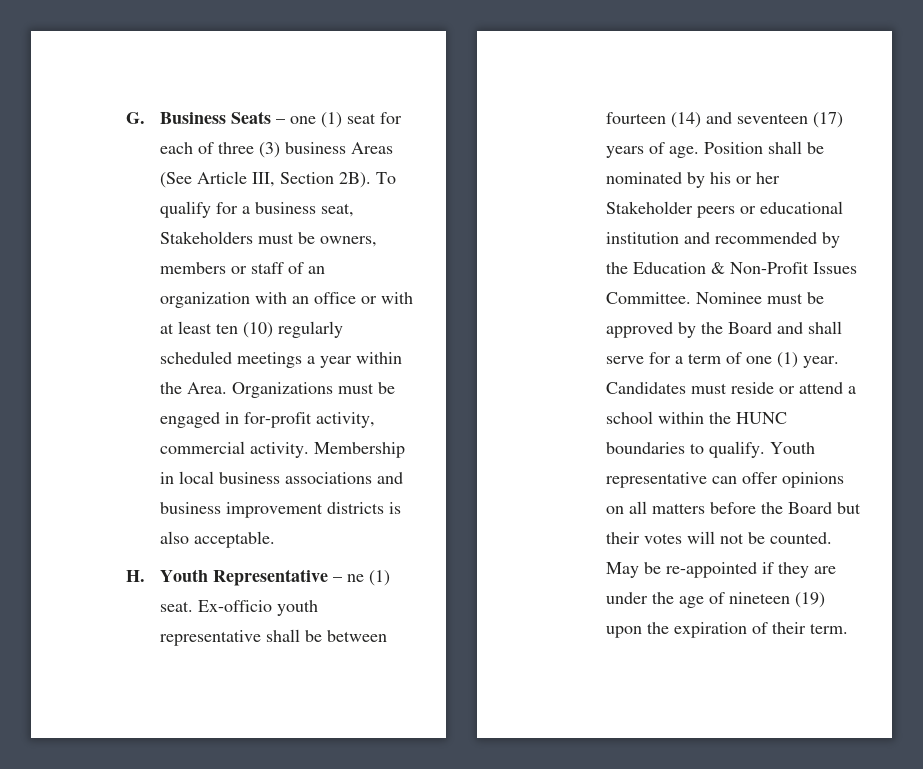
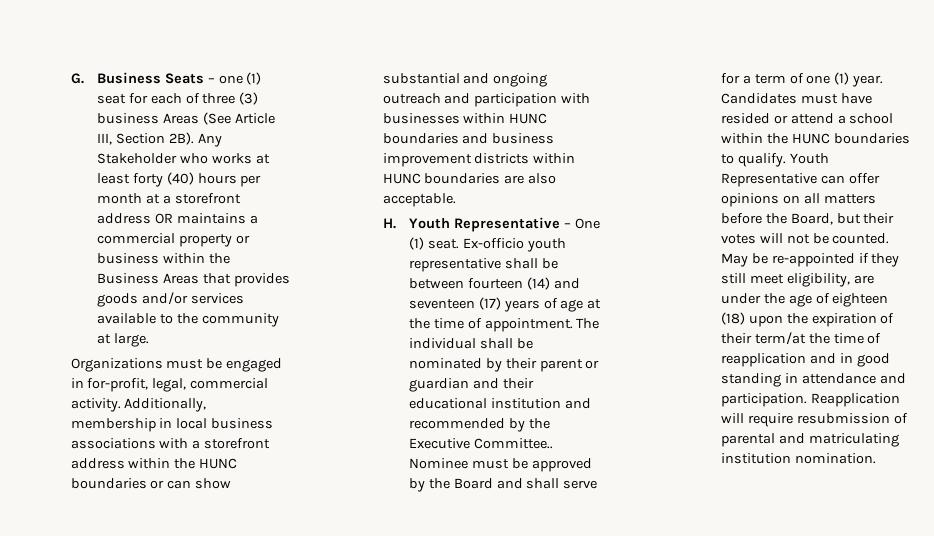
[376,172,397,184] [160,201,355,218] [160,231,378,247] [160,262,326,274] [160,292,414,308] [160,321,344,338] [160,351,403,368] [160,382,228,394] To qualify for a business seat, Stakeholders must be owners, members or staff of an organization with an office or with at least ten (10) regularly scheduled meetings a year within the Area. -> [197,133,222,147] [96,153,270,164] [96,172,262,187] [96,193,241,204] [96,213,258,224] [96,233,250,247] [96,253,230,264] [96,273,290,287] [96,292,244,307] [96,313,279,327] [96,333,149,347] Any Stakeholder who works at least forty (40) hours per month at a storefront address OR maintains a commercial property or business within the Business Areas that provides goods and/or services available to the community at large. //
[244,412,376,428] [160,441,406,458] [160,471,404,484] [160,502,402,518] for-profit activity, commercial activity. Membership in local business associations and business improvement districts is -> [87,378,269,392] [70,398,207,412] [70,418,274,432] [70,438,271,449] [70,458,238,469] [70,478,232,489] [382,73,548,87] [382,93,591,107] [382,113,548,124] [382,133,555,144] [382,153,576,167] [382,173,525,184] for-profit, legal, commercial activity. Additionally, membership in local business associations with a storefront address within the HUNC boundaries or can show substantial and ongoing outreach and participation with businesses within HUNC boundaries and business improvement districts within HUNC boundaries are
[347,574,365,582] ne -> [574,218,600,229] One
[669,141,825,158] [606,172,781,188] [606,201,757,218] age. Position shall be nominated by his or her Stakeholder peers or -> [560,299,602,312] [408,318,600,332] [408,338,533,349] [408,358,600,372] [408,378,534,392] age at the time of appointment. The individual shall be nominated by their parent or guardian and their
[633,262,858,274] [606,292,692,304] Education & Non-Profit Issues Committee. -> [408,438,553,449] Executive Committee..
[731,382,775,394] reside -> [840,93,872,104] [720,113,770,124] have resided
[606,472,708,488] representative -> [720,173,817,187] Representative
[788,502,833,514] Board -> [790,213,833,225] Board,
(810, 570) none -> [720,273,850,287] still meet eligibility,
[729,592,826,608] nineteen (19) -> [832,293,889,307] [720,312,745,325] eighteen (18)
[810,623,849,634] term. -> [754,332,882,345] [720,353,890,367] [720,373,906,387] [720,393,900,407] [720,413,908,427] [720,433,899,447] [720,453,876,464] term/at the time of reapplication and in good standing in attendance and participation. Reapplication will require resubmission of parental and matriculating institution nomination.

